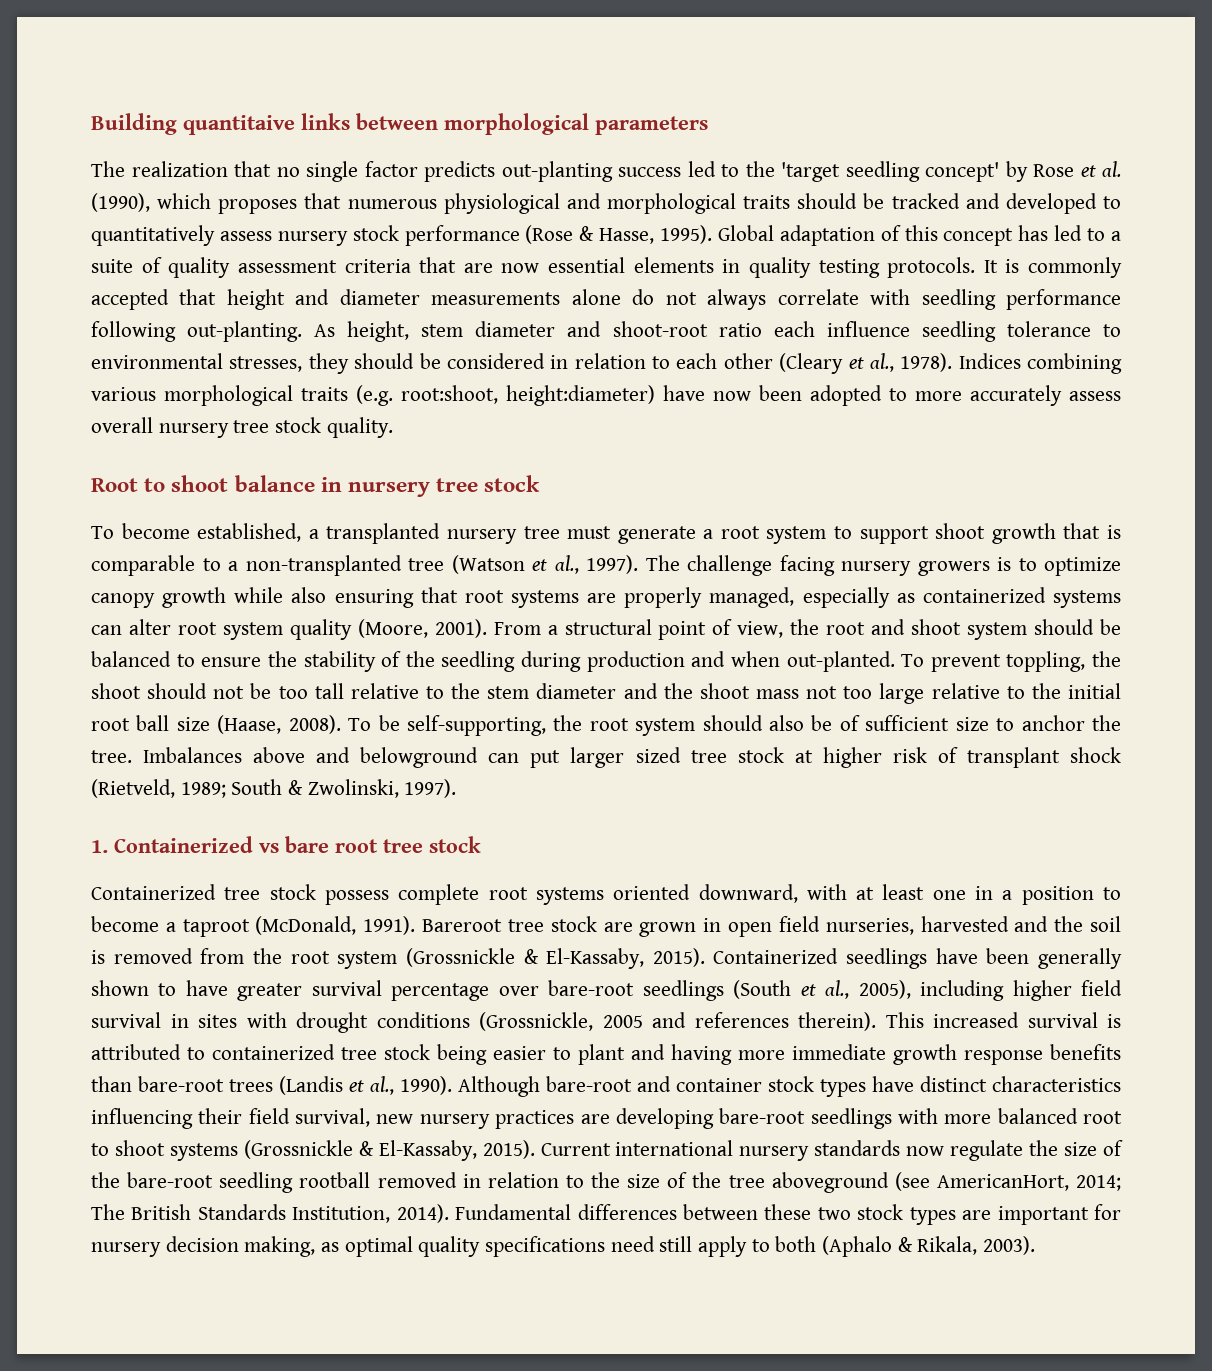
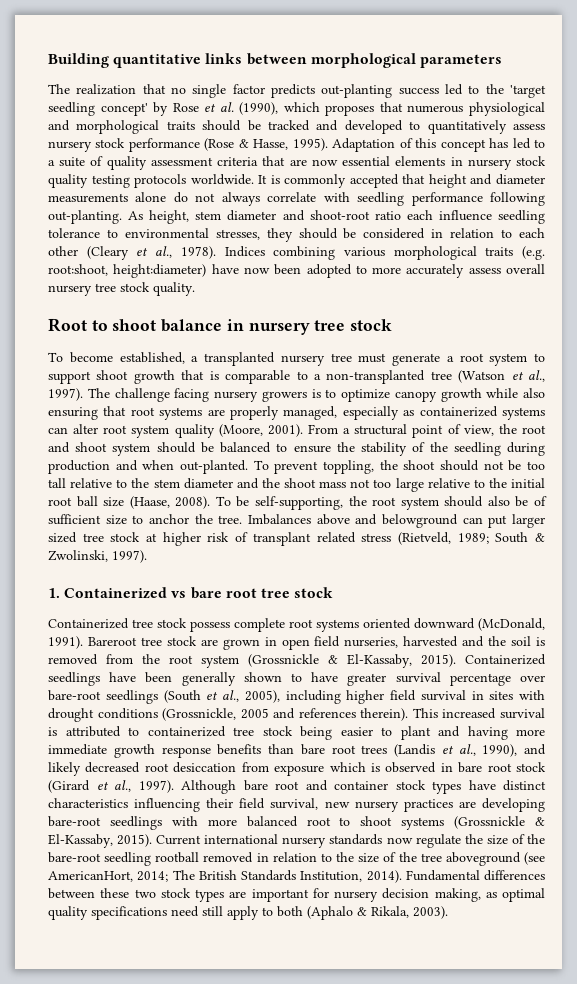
[183,115,295,135] quantitaive -> [113,54,202,68] quantitative
[717,225,875,246] Global adaptation -> [332,138,396,152] Adaptation
[748,257,976,278] quality testing protocols. -> [467,156,546,170] [48,174,254,188] nursery stock quality testing protocols worldwide.
[1070,747,1121,763] shock -> [316,532,392,543] related stress
[698,884,1121,905] [91,916,250,937] downward, with at least one in a position to become a taproot -> [414,618,475,629] downward
[138,1076,224,1092] bare-root -> [300,744,356,755] bare root
[400,1076,632,1097] 1990). Although bare-root -> [482,744,546,757] [48,762,547,776] [48,780,299,794] 1990), and likely decreased root desiccation from exposure which is observed in bare root stock (Girard et al., 1997). Although bare root

